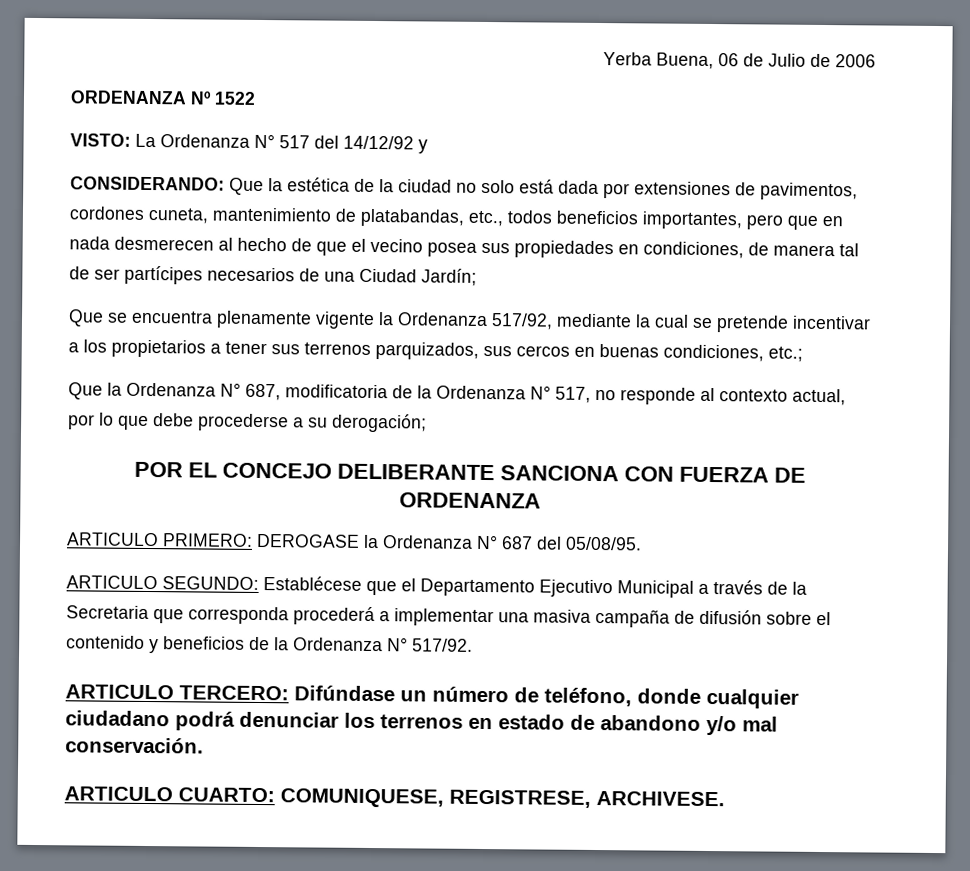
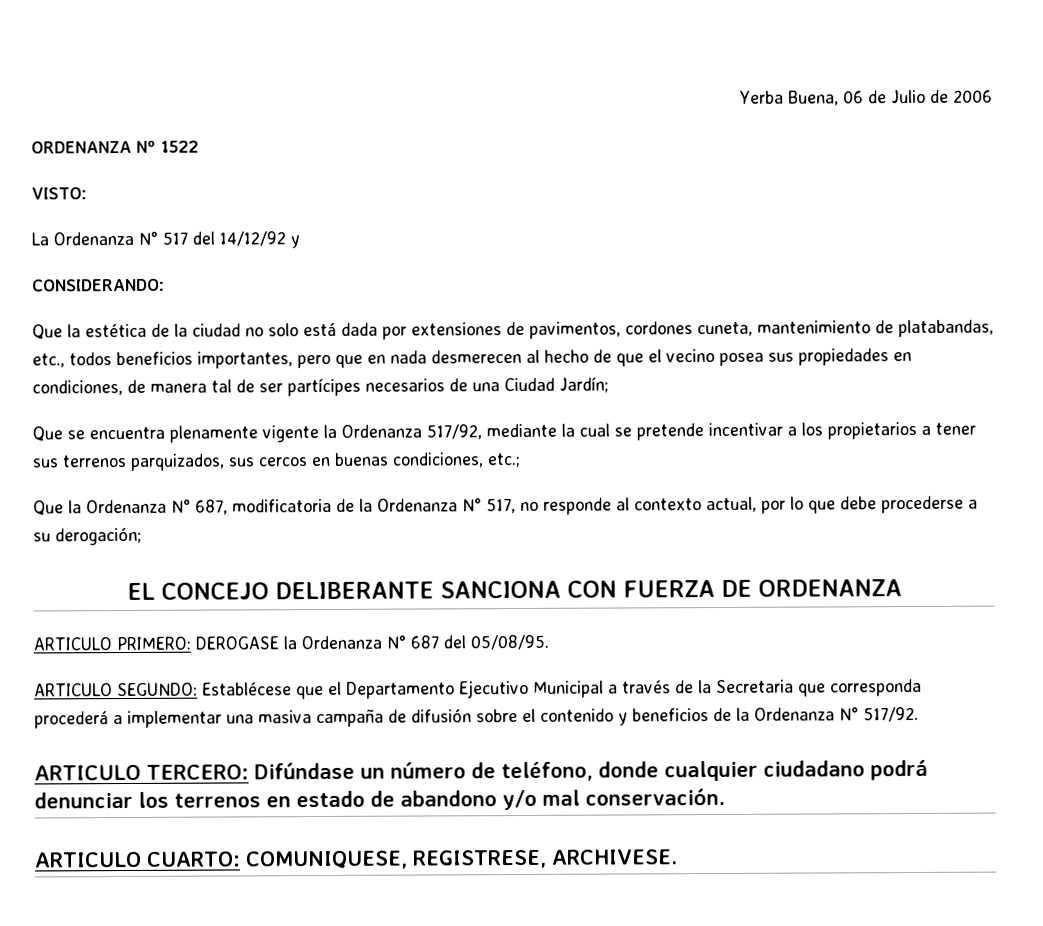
(131, 140) none -> (87, 193) //
(225, 183) none -> (165, 285) //
[133,461,183,478] POR -> (142, 536) none

